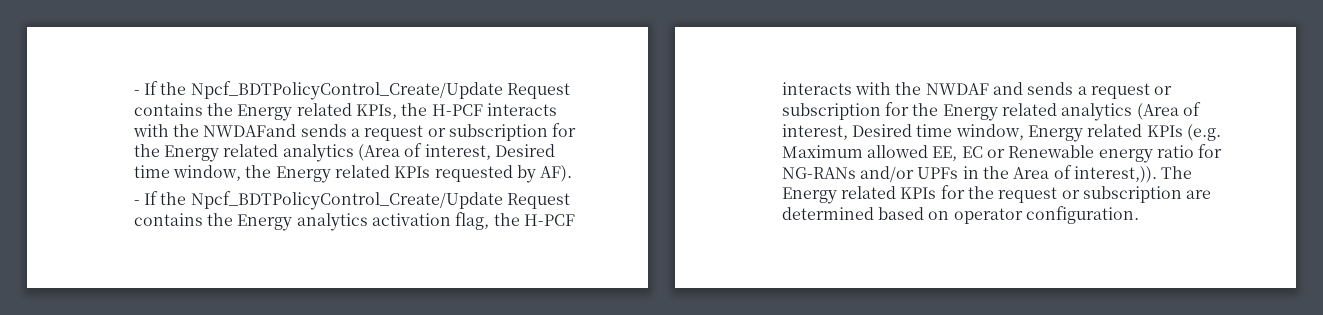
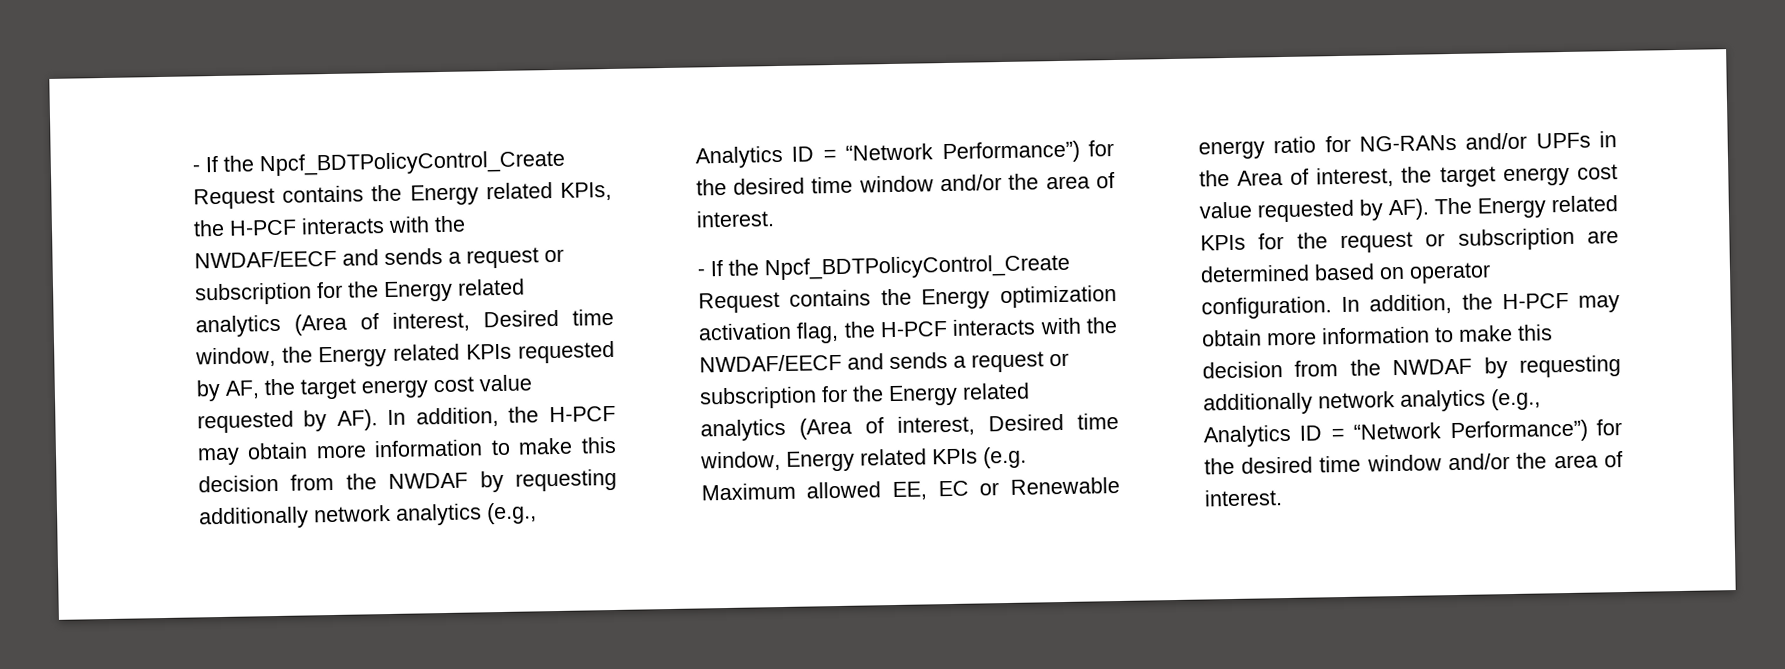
[133,81,503,100] - If the Npcf_BDTPolicyControl_Create/Update -> [191,149,566,177] - If the Npcf_BDTPolicyControl_Create
[203,124,297,137] NWDAFand -> [193,249,379,269] NWDAF/EECF and
[540,165,573,182] [133,191,570,210] [133,213,368,231] AF). // - If the Npcf_BDTPolicyControl_Create/Update Request contains the Energy analytics -> [224,374,532,400] [196,405,616,434] [196,436,617,466] [197,468,617,493] [197,502,537,530] [694,140,1114,169] [695,172,1115,196] [695,210,775,228] [696,253,1070,281] [697,285,1117,314] AF, the target energy cost value requested by AF). In addition, the H-PCF may obtain more information to make this decision from the NWDAF by requesting additionally network analytics (e.g., Analytics ID = “Network Performance”) for the desired time window and/or the area of interest. // - If the Npcf_BDTPolicyControl_Create Request contains the Energy optimization
[925,83,989,95] NWDAF -> [698,353,842,373] NWDAF/EECF
[1073,166,1157,183] interest,)). -> [1316,164,1618,188] [1198,198,1430,223] interest, the target energy cost value requested by AF).
(1139, 215) none -> [1341,292,1620,315] [1200,324,1553,347] [1201,355,1621,379] [1202,388,1541,416] [1202,419,1622,448] [1203,451,1623,475] [1203,489,1283,507] In addition, the H-PCF may obtain more information to make this decision from the NWDAF by requesting additionally network analytics (e.g., Analytics ID = “Network Performance”) for the desired time window and/or the area of interest.

